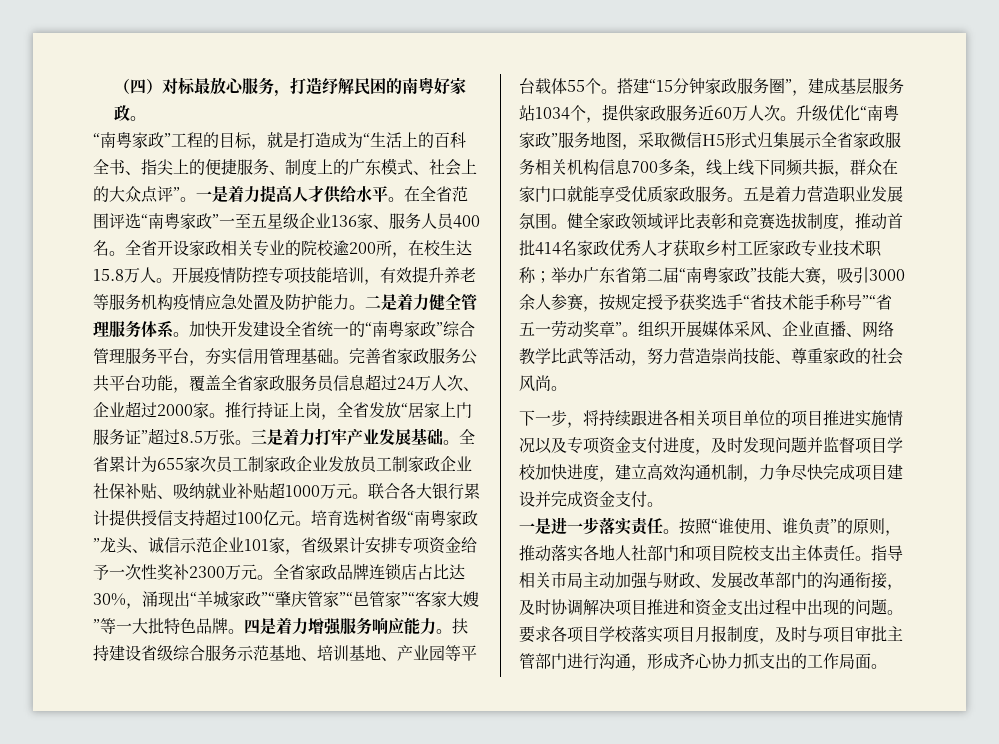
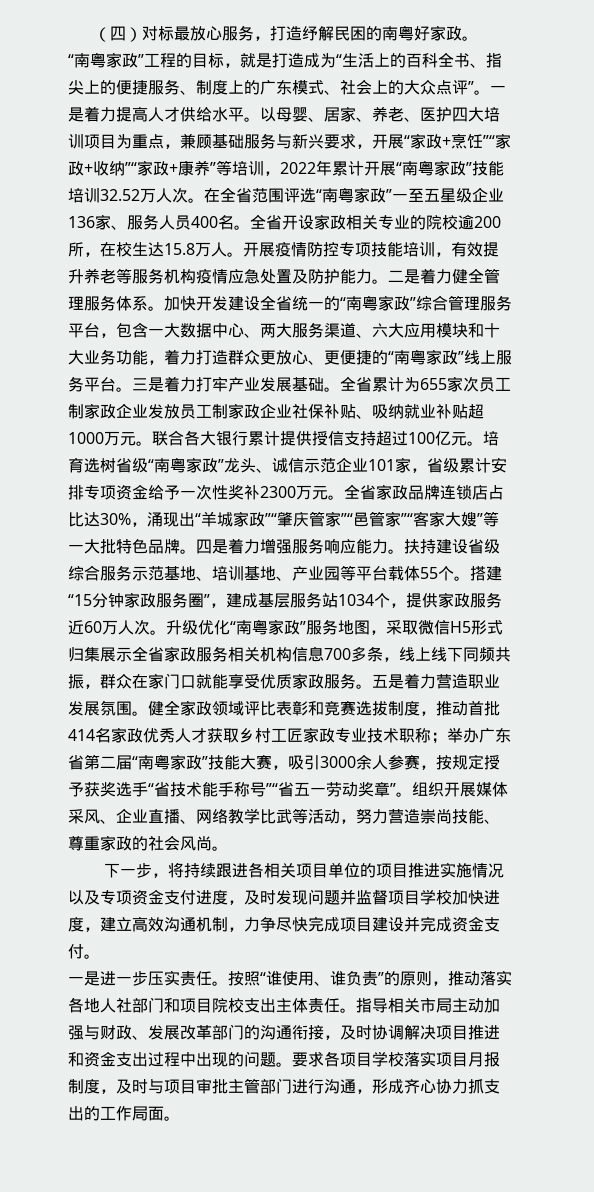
(404, 199) none -> [260,106,500,122] [68,133,511,149] [68,160,504,176] [68,187,204,203] 以母婴、居家、养老、医护四大培训项目为重点，兼顾基础服务与新兴要求，开展“家政+烹饪”“家政+收纳”“家政+康养”等培训，2022年累计开展“南粤家政”技能培训32.52万人次。
[205,348,477,365] [93,374,479,393] [93,401,472,420] [93,428,235,445] 夯实信用管理基础。完善省家政服务公共平台功能，覆盖全省家政服务员信息超过24万人次、企业超过2000家。推行持证上岗，全省发放“居家上门服务证”超过8.5万张 -> [116,322,500,338] [68,349,512,365] [68,376,116,392] 包含一大数据中心、两大服务渠道、六大应用模块和十大业务功能，着力打造群众更放心、更便捷的“南粤家政”线上服务平台
[599,517,615,535] 落 -> [148,971,164,986] 压

